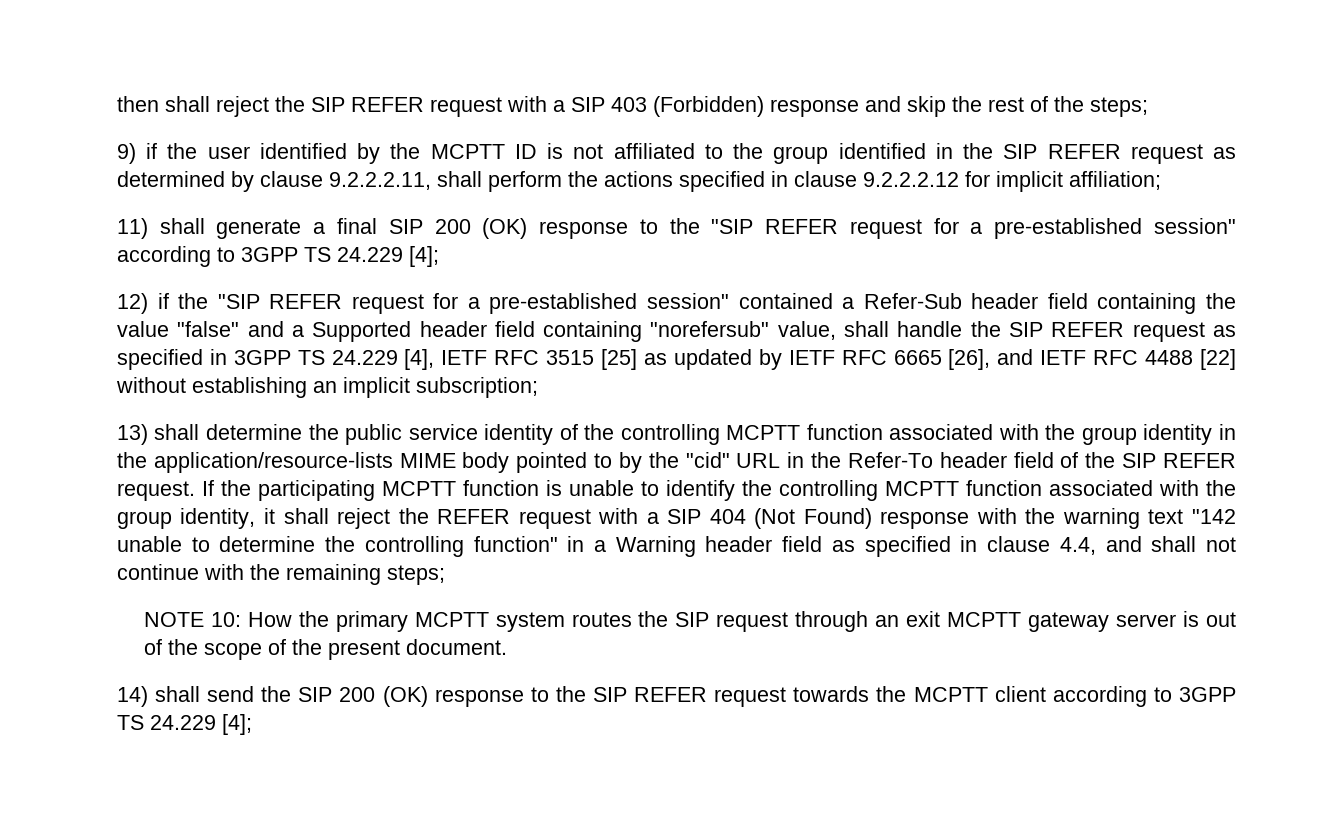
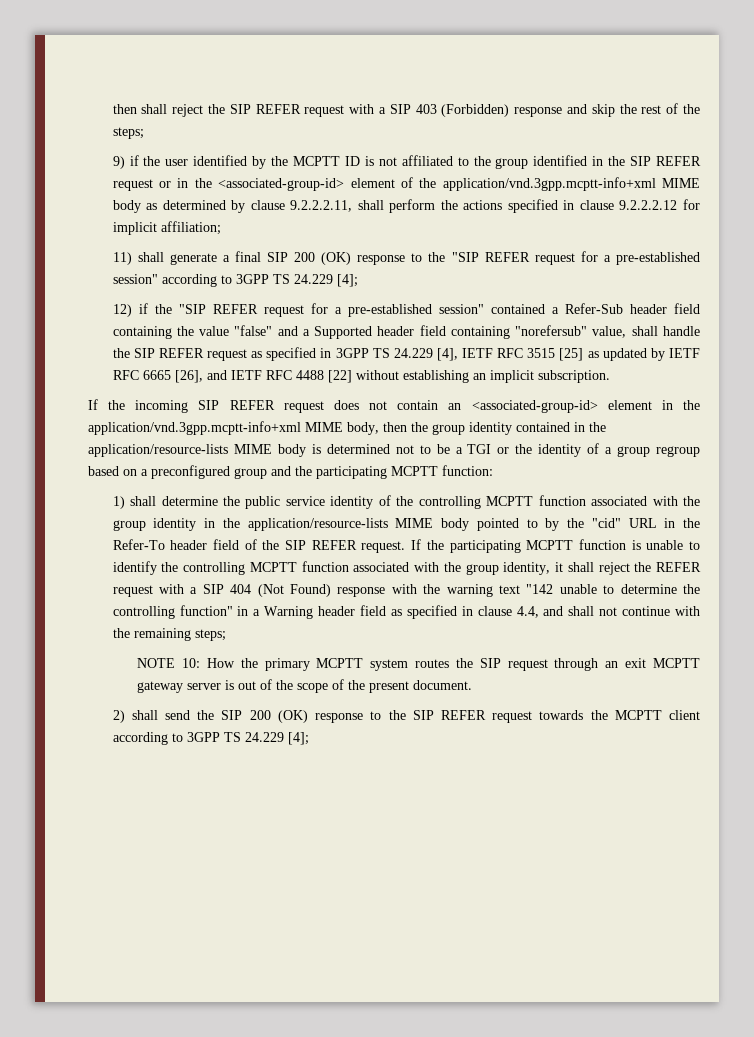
(1203, 154) none -> [158,177,700,191] [112,200,141,213] or in the <associated-group-id> element of the application/vnd.3gpp.mcptt-info+xml MIME body
[415,377,538,398] [116,424,148,445] subscription; // 13) -> [537,370,610,383] [88,399,700,413] [88,421,606,435] [88,443,700,457] [88,465,493,479] [112,496,125,509] subscription. // If the incoming SIP REFER request does not contain an <associated-group-id> element in the application/vnd.3gpp.mcptt-info+xml MIME body, then the group identity contained in the application/resource-lists MIME body is determined not to be a TGI or the identity of a group regroup based on a preconfigured group and the participating MCPTT function: // 1)
[116,686,148,707] 14) -> [112,710,125,723] 2)

